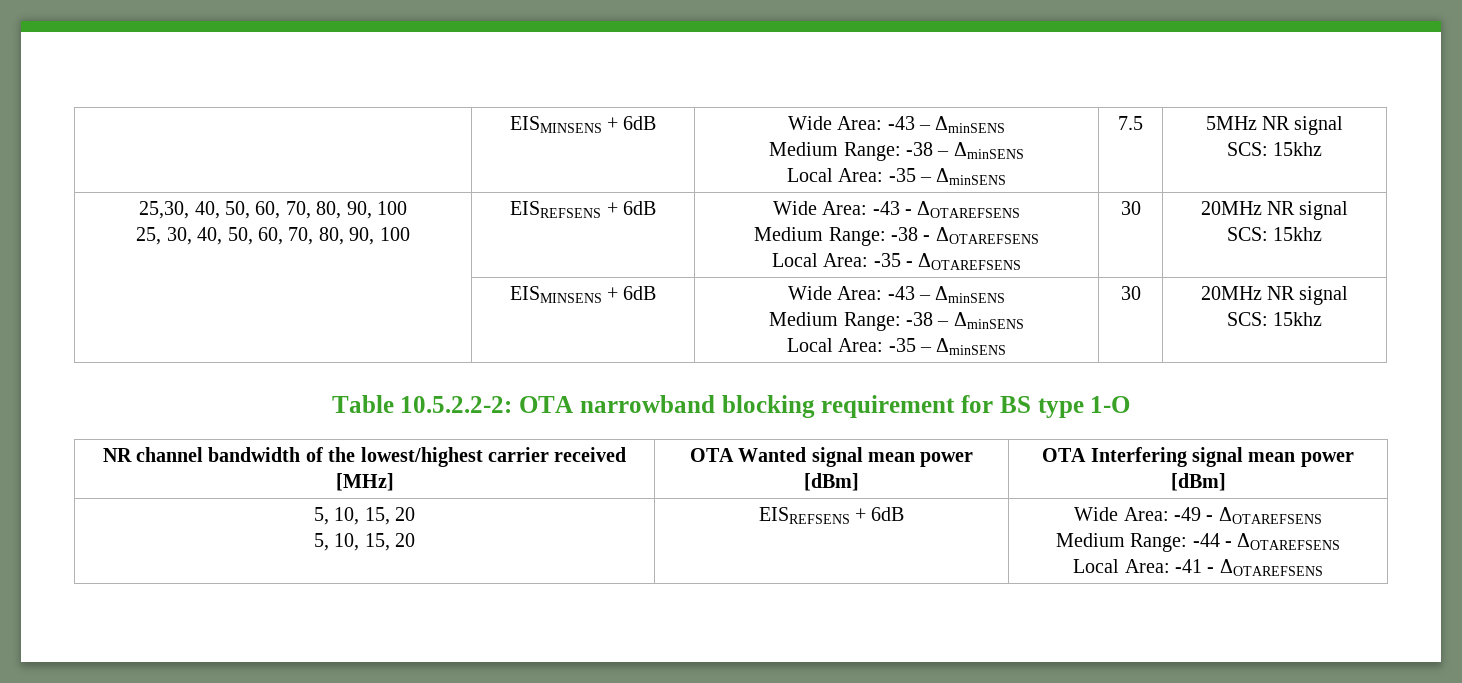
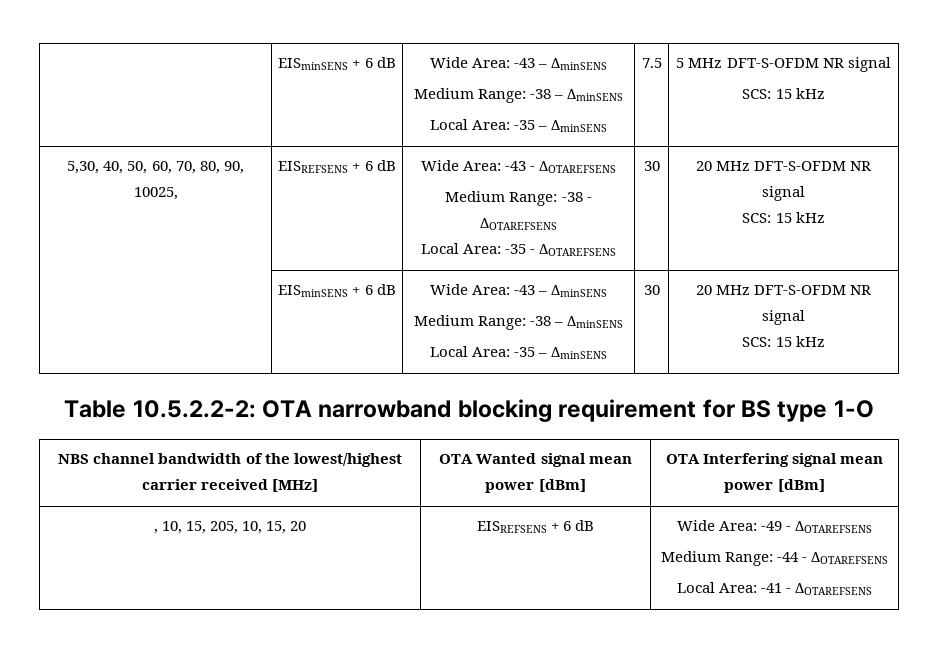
[509,116,657,133] | EISMINSENS + 6dB -> [278,57,396,70] | EISminSENS + 6 dB
[1205,116,1344,135] [1226,142,1323,156] [139,201,407,219] [136,227,410,245] [510,201,656,218] 5MHz NR signal // SCS: 15khz // 25,30, 40, 50, 60, 70, 80, 90, 100 // 25, 30, 40, 50, 60, 70, 80, 90, 100 | EISREFSENS + 6dB -> [676,57,891,72] [742,88,825,99] [67,161,244,174] [133,187,178,200] [278,160,396,173] 5 MHz DFT-S-OFDM NR signal // SCS: 15 kHz // 5,30, 40, 50, 60, 70, 80, 90, 10025, | EISREFSENS + 6 dB
[1200,201,1349,220] [1226,227,1323,241] [509,286,657,303] 20MHz NR signal // SCS: 15khz // | EISMINSENS + 6dB -> [695,161,872,171] [762,186,805,201] [742,212,825,223] [278,284,396,297] 20 MHz DFT-S-OFDM NR signal // SCS: 15 kHz // | EISminSENS + 6 dB
[1200,286,1349,305] [1226,312,1323,326] 20MHz NR signal // SCS: 15khz -> [695,285,872,295] [762,310,805,325] [742,336,825,347] 20 MHz DFT-S-OFDM NR signal // SCS: 15 kHz
[102,448,132,462] NR -> [58,454,90,464] NBS
[313,507,416,525] [313,533,329,551] 5, 10, 15, 20 // 5, -> [153,521,238,534] , 10, 15, 205,
[871,507,905,521] 6dB -> [563,520,595,531] 6 dB

